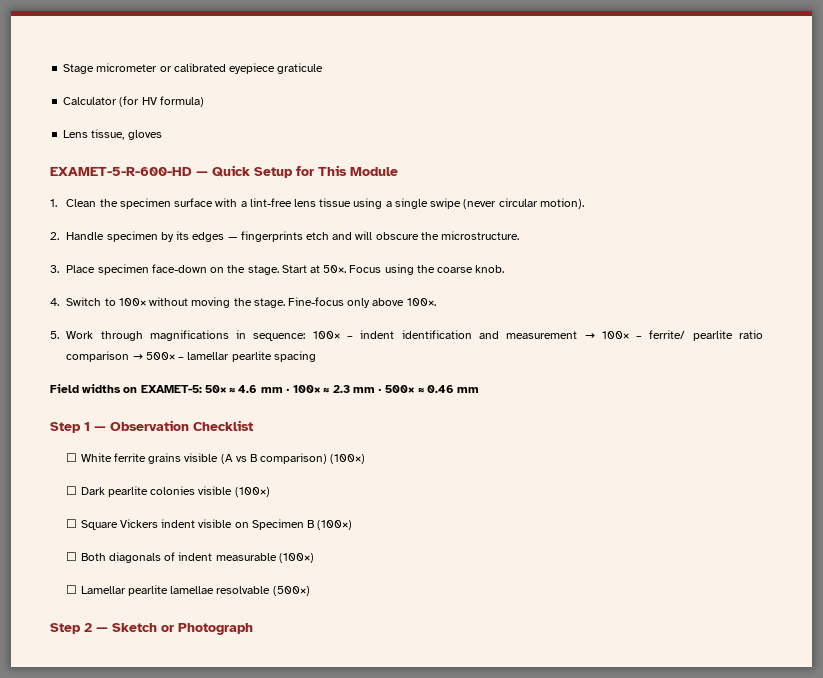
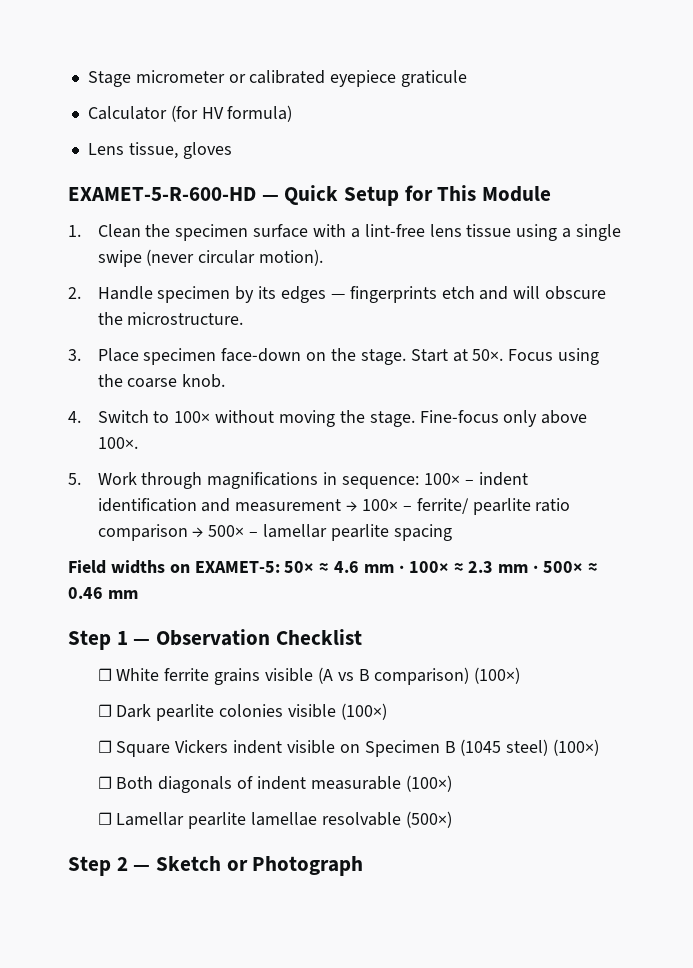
(314, 524) none -> [460,739,549,756] (1045 steel)

